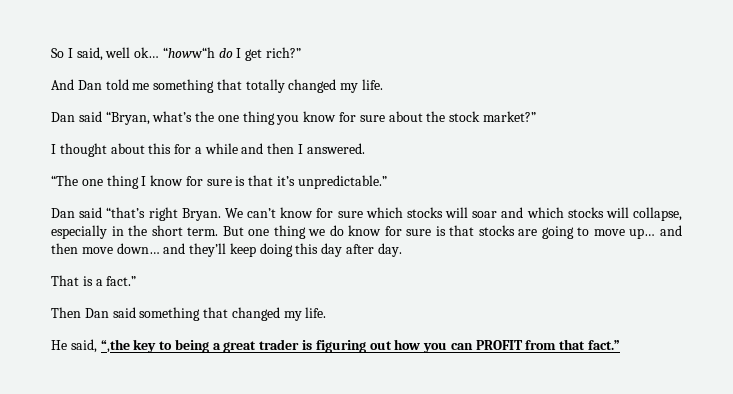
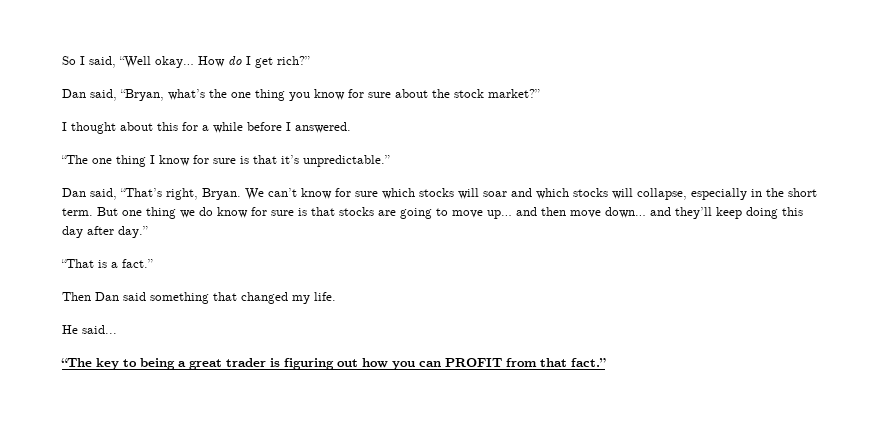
[105,47,215,58] well ok… “howw“h -> [119,56,225,68] “Well okay… How
[51,79,384,93] [51,111,102,122] And Dan told me something that totally changed my life. // Dan said -> [62,89,117,101] Dan said,
[241,143,295,154] and then -> [247,122,282,131] before
[79,207,178,221] said “that’s right -> [90,188,198,200] said, “That’s right,
[377,243,402,257] [51,275,79,286] day. // That -> [118,226,148,238] [61,259,94,268] day.” // “That
[70,339,130,353] said, “,the -> [82,325,117,334] [61,358,92,367] said... // “The

